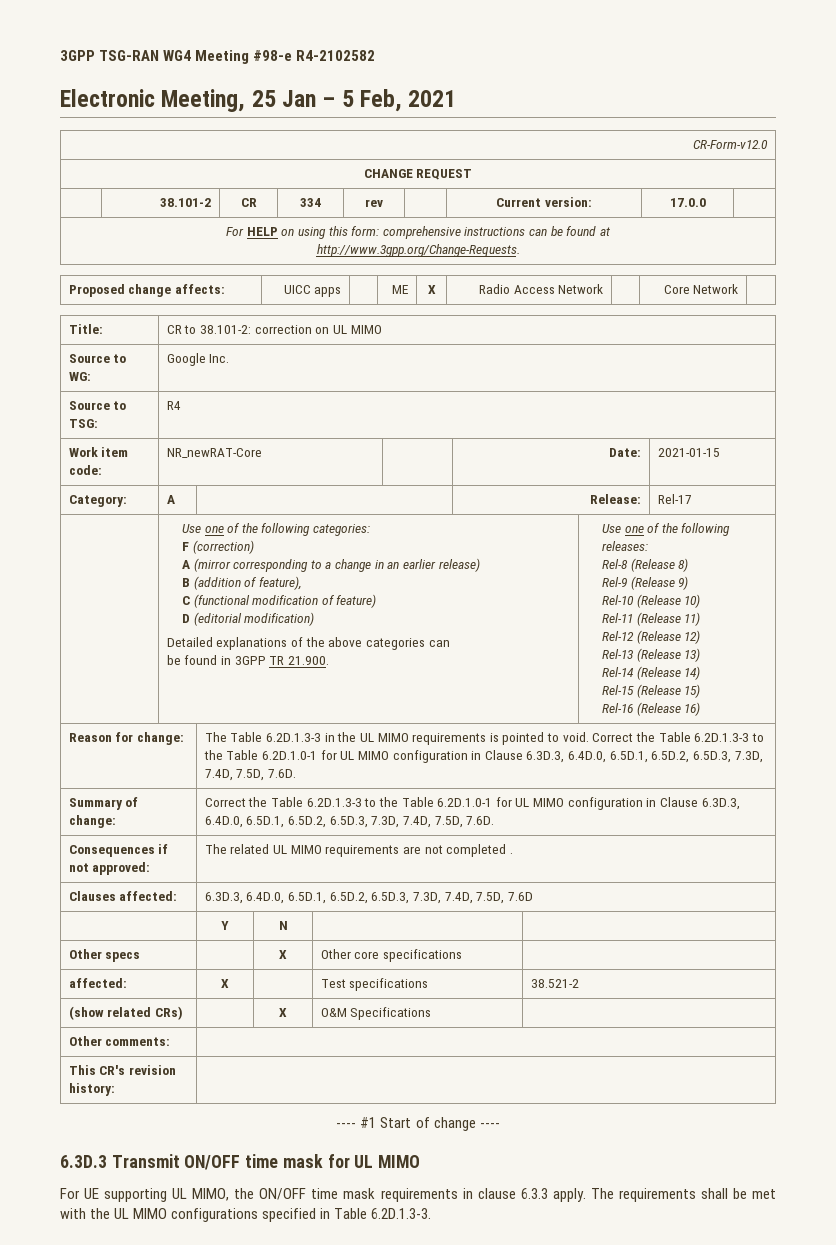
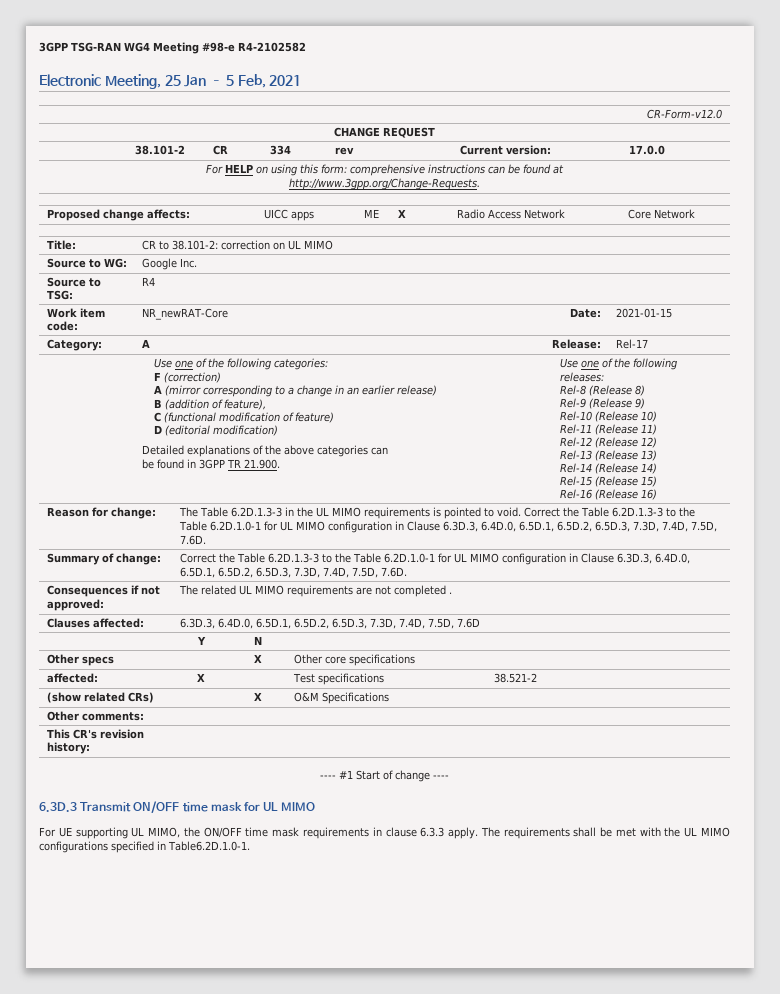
[334,1208,432,1219] Table 6.2D.1.3-3. -> [168,841,250,851] Table6.2D.1.0-1.

